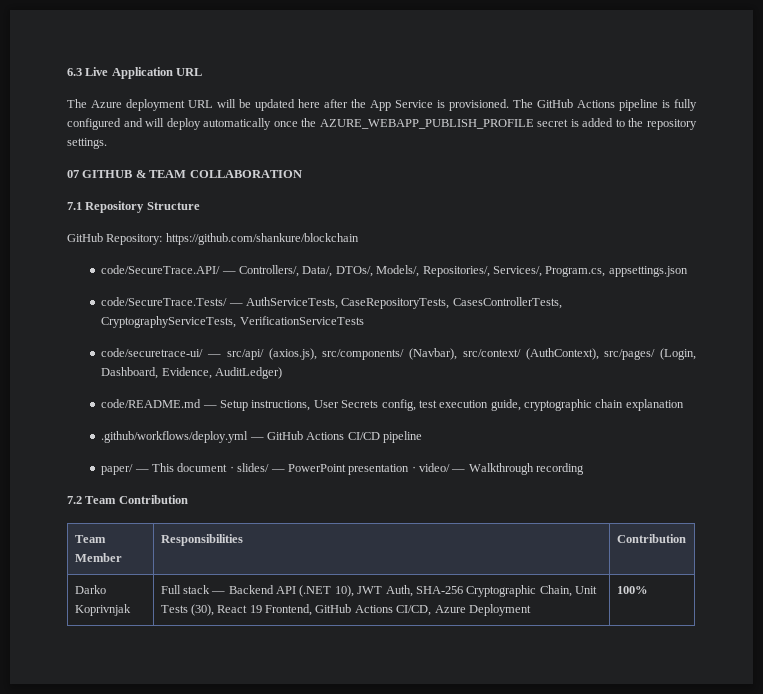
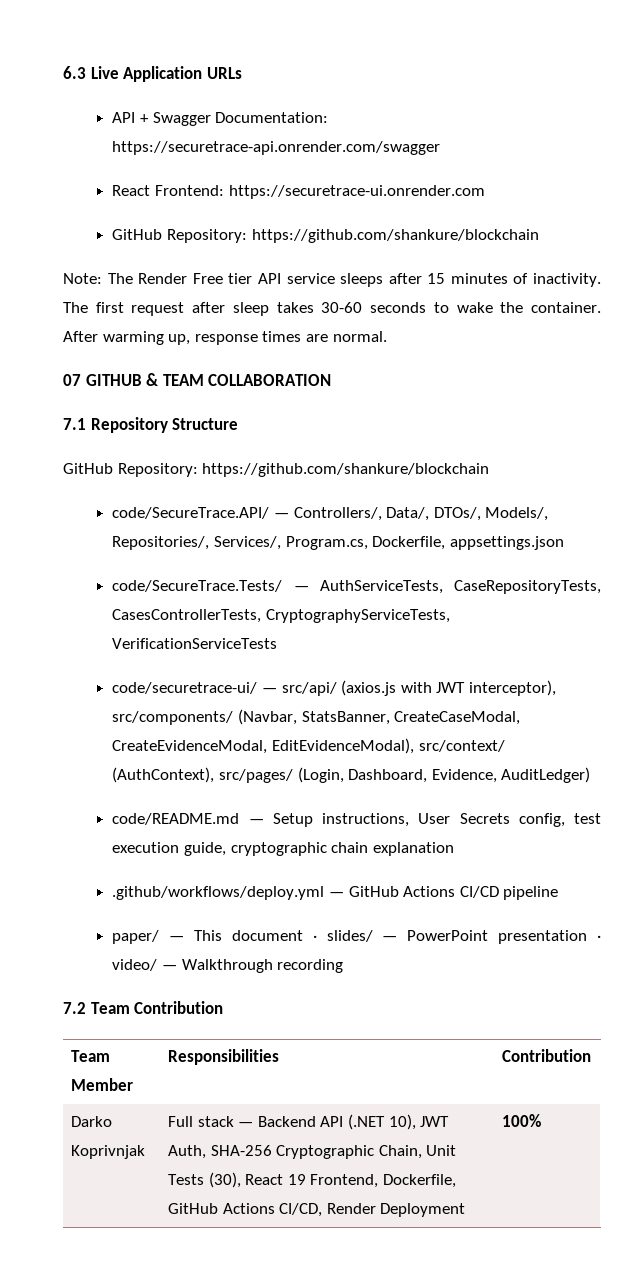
[176,68,203,76] [67,99,697,111] [67,118,698,130] [67,138,107,149] URL // The Azure deployment URL will be updated here after the App Service is provisioned. The GitHub Actions pipeline is fully configured and will deploy automatically once the AZURE_WEBAPP_PUBLISH_PROFILE secret is added to the repository settings. -> [206,67,242,79] [112,112,329,126] [112,141,441,155] [112,185,485,199] [112,229,539,243] [63,273,601,287] [63,302,602,316] [63,331,387,345] URLs // API + Swagger Documentation: https://securetrace-api.onrender.com/swagger // React Frontend: https://securetrace-ui.onrender.com // GitHub Repository: https://github.com/shankure/blockchain // Note: The Render Free tier API service sleeps after 15 minutes of inactivity. The first request after sleep takes 30-60 seconds to wake the container. After warming up, response times are normal.
(606, 271) none -> [372,536,446,550] Dockerfile,
[268,348,458,360] (axios.js), src/components/ (Navbar), -> [341,680,556,696] [112,709,521,725] [112,738,414,754] (axios.js with JWT interceptor), src/components/ (Navbar, StatsBanner, CreateCaseModal, CreateEvidenceModal, EditEvidenceModal),
(313, 610) none -> [382,1174,456,1188] Dockerfile,
[434,605,466,613] Azure -> [326,1203,376,1214] Render

